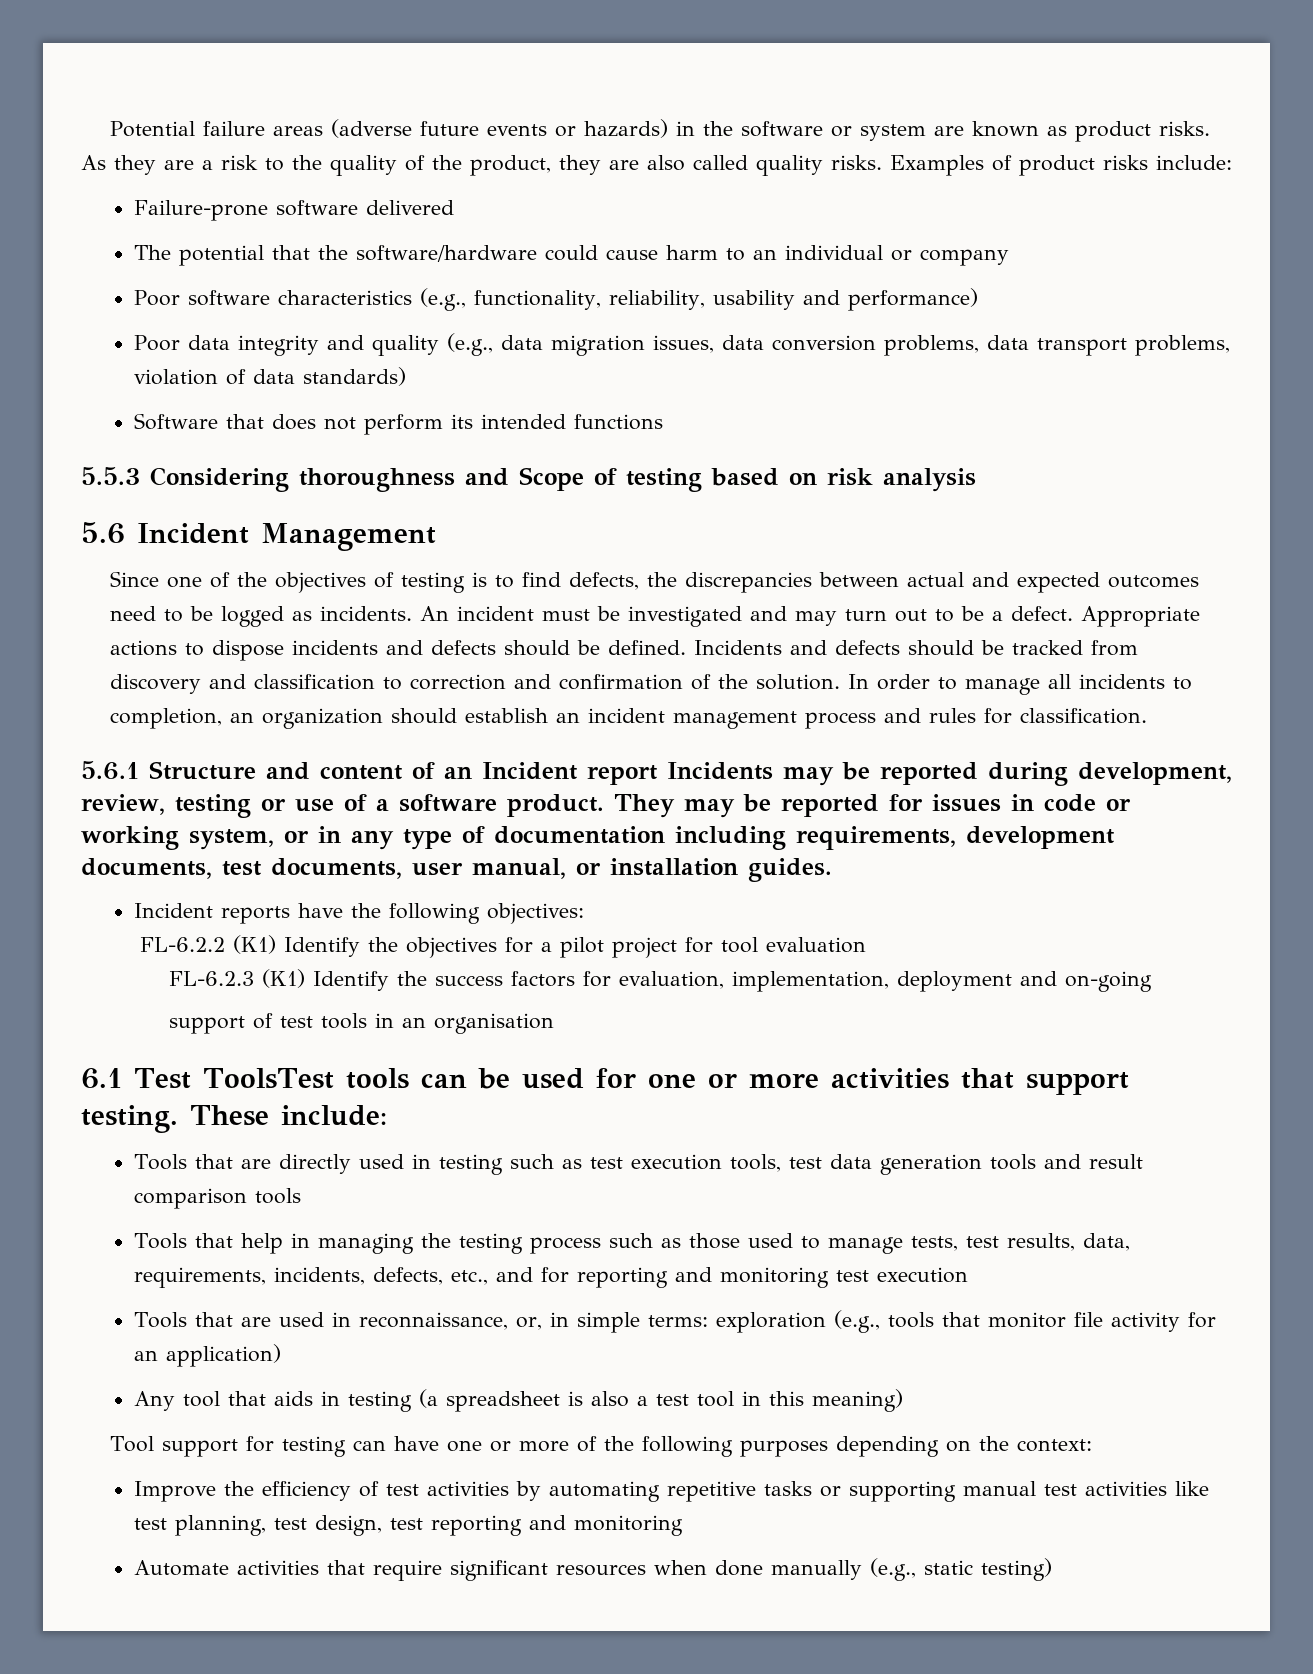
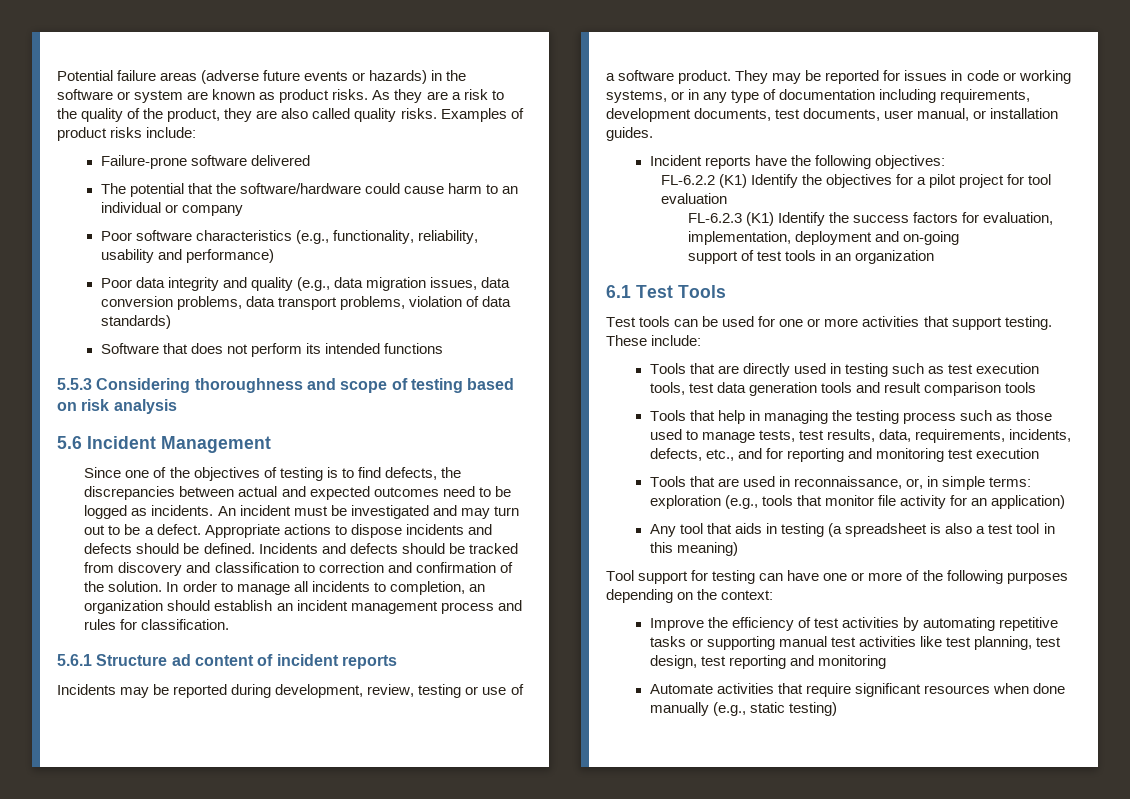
[519,467,584,491] Scope -> [340,381,388,393] scope
[266,762,310,780] and -> [171,654,191,666] ad
[444,762,658,785] an Incident report -> [276,654,397,669] incident reports //
[189,829,274,850] system, -> [606,90,667,103] systems,
[433,1013,554,1034] organisation -> [855,250,935,264] organization
[202,1068,334,1089] ToolsTest -> [678,285,726,298] [606,317,636,327] Tools // Test

